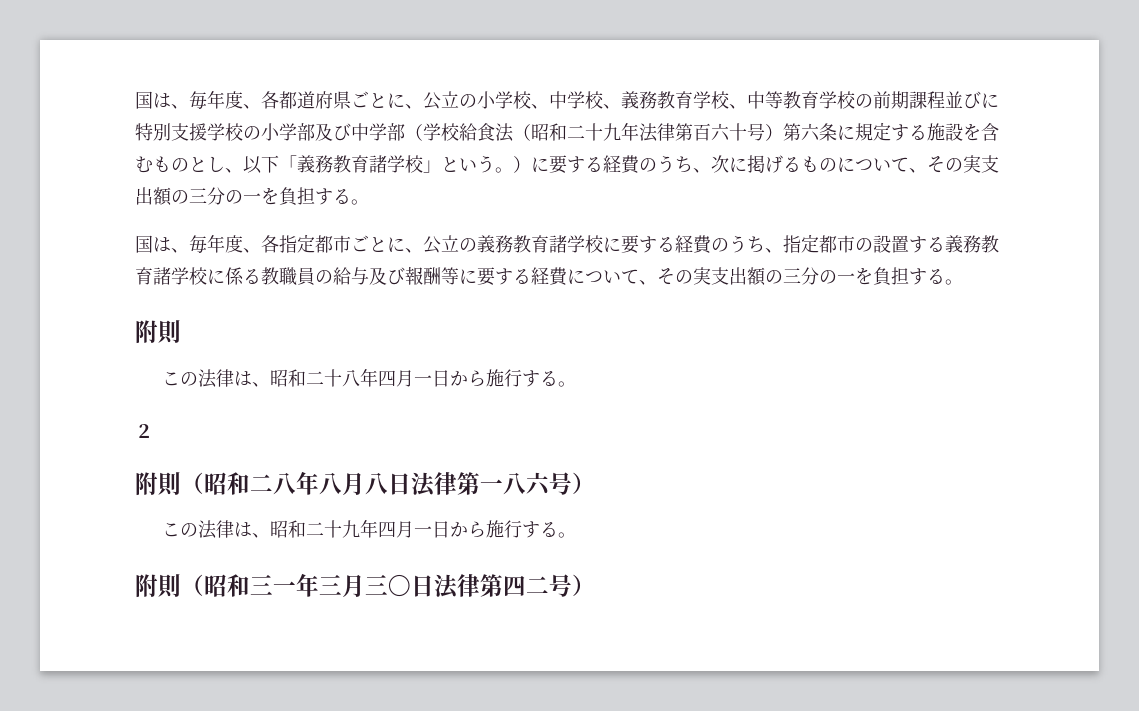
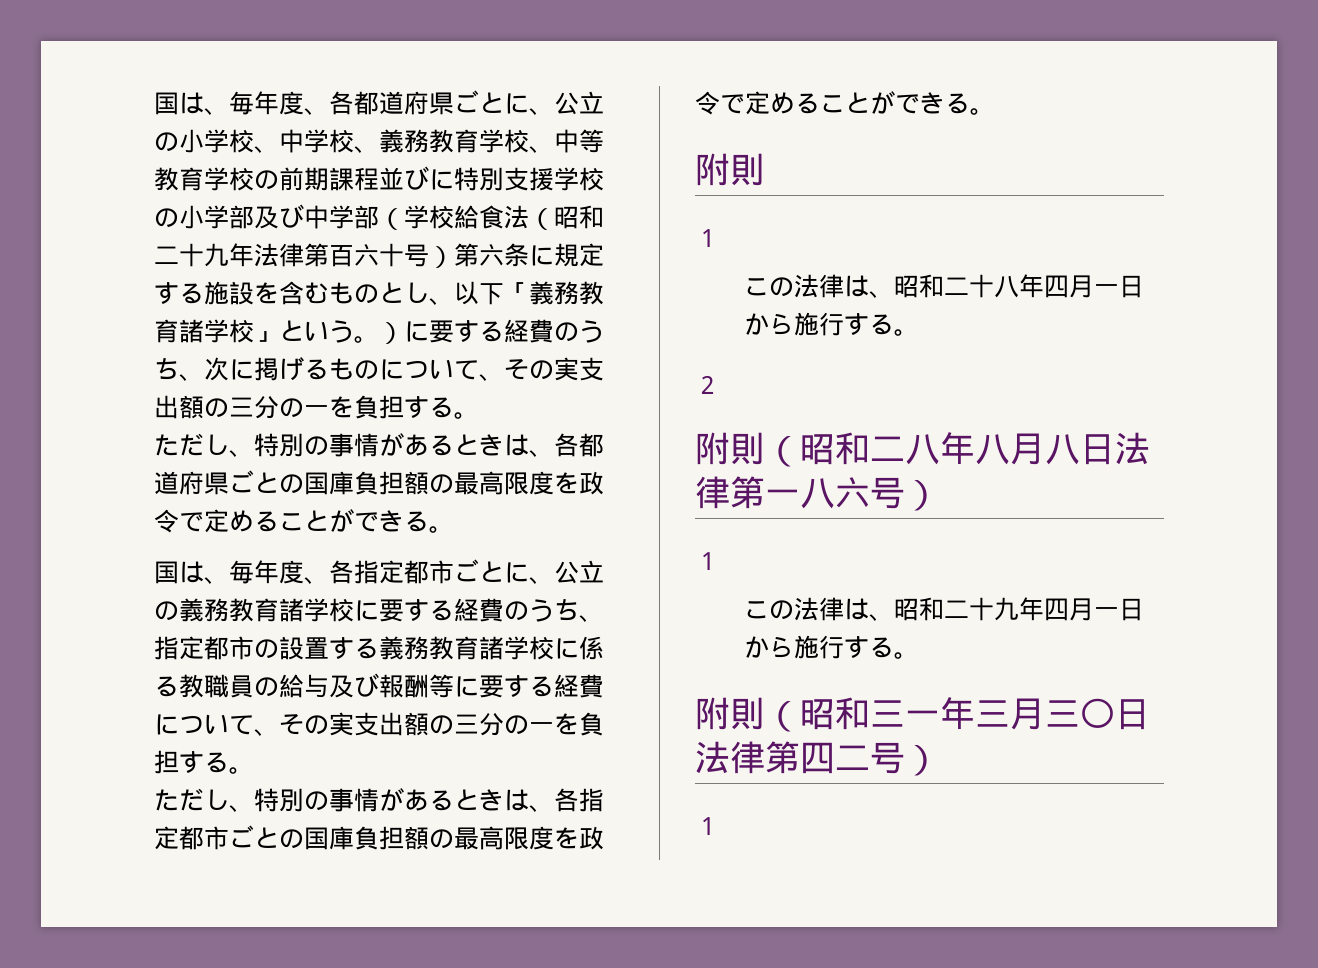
(369, 202) none -> [154,433,604,457] [154,470,604,495] [154,509,454,533] // ただし、特別の事情があるときは、各都道府県ごとの国庫負担額の最高限度を政令で定めることができる。
[135,320,181,344] // 附則 -> [154,788,604,812] [154,825,604,850] [695,91,995,115] [695,153,765,186] [695,229,720,247] // ただし、特別の事情があるときは、各指定都市ごとの国庫負担額の最高限度を政令で定めることができる。 // 附則 // １
(595, 483) none -> [695,552,720,570] // １
(595, 585) none -> [695,817,720,835] // １

